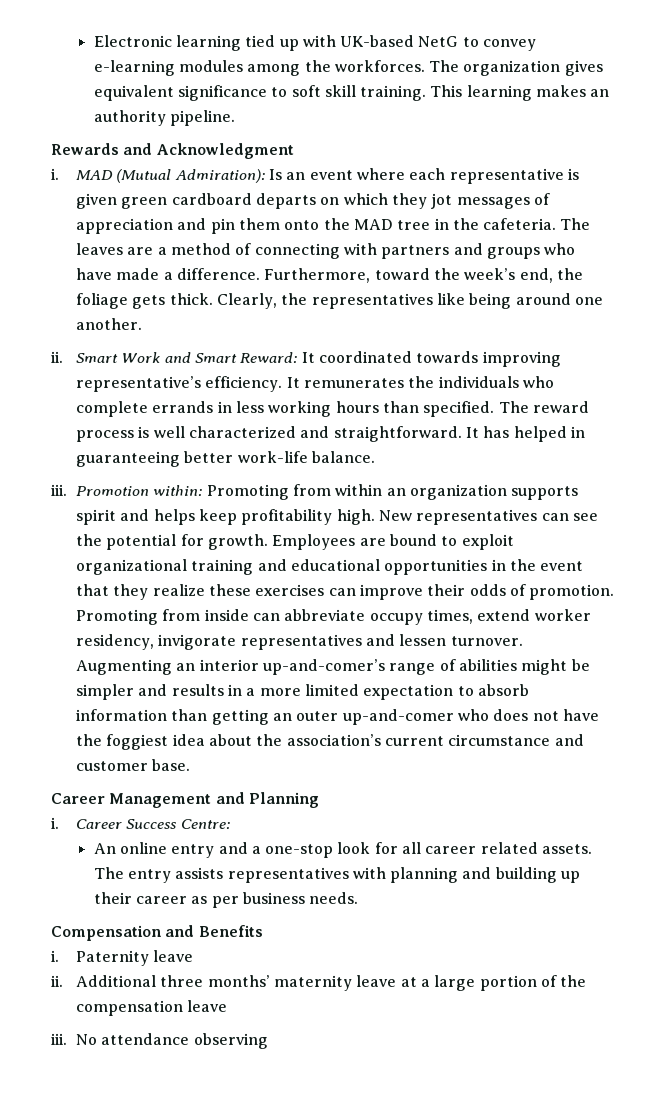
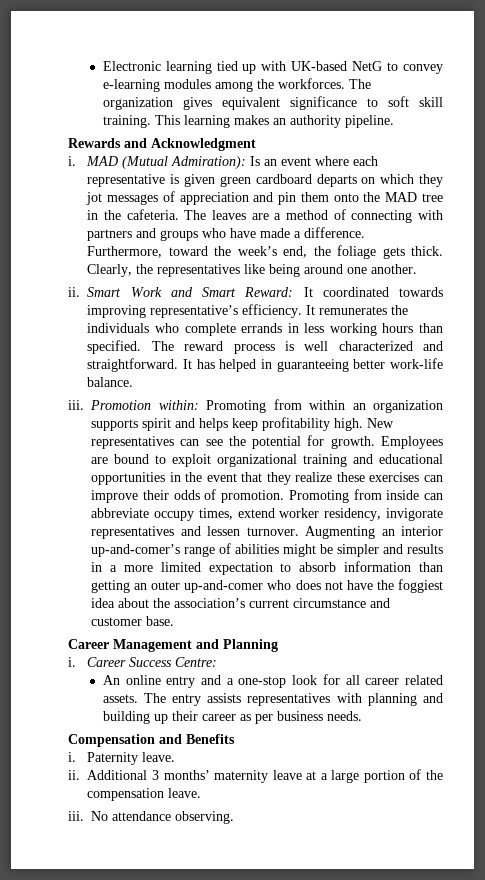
[153,950,194,962] leave -> [142,752,176,762] leave.
[160,975,204,987] three -> [151,770,159,780] 3
[187,1000,228,1012] leave -> [168,788,202,798] leave.
[193,1033,268,1049] observing -> [175,811,234,824] observing.

